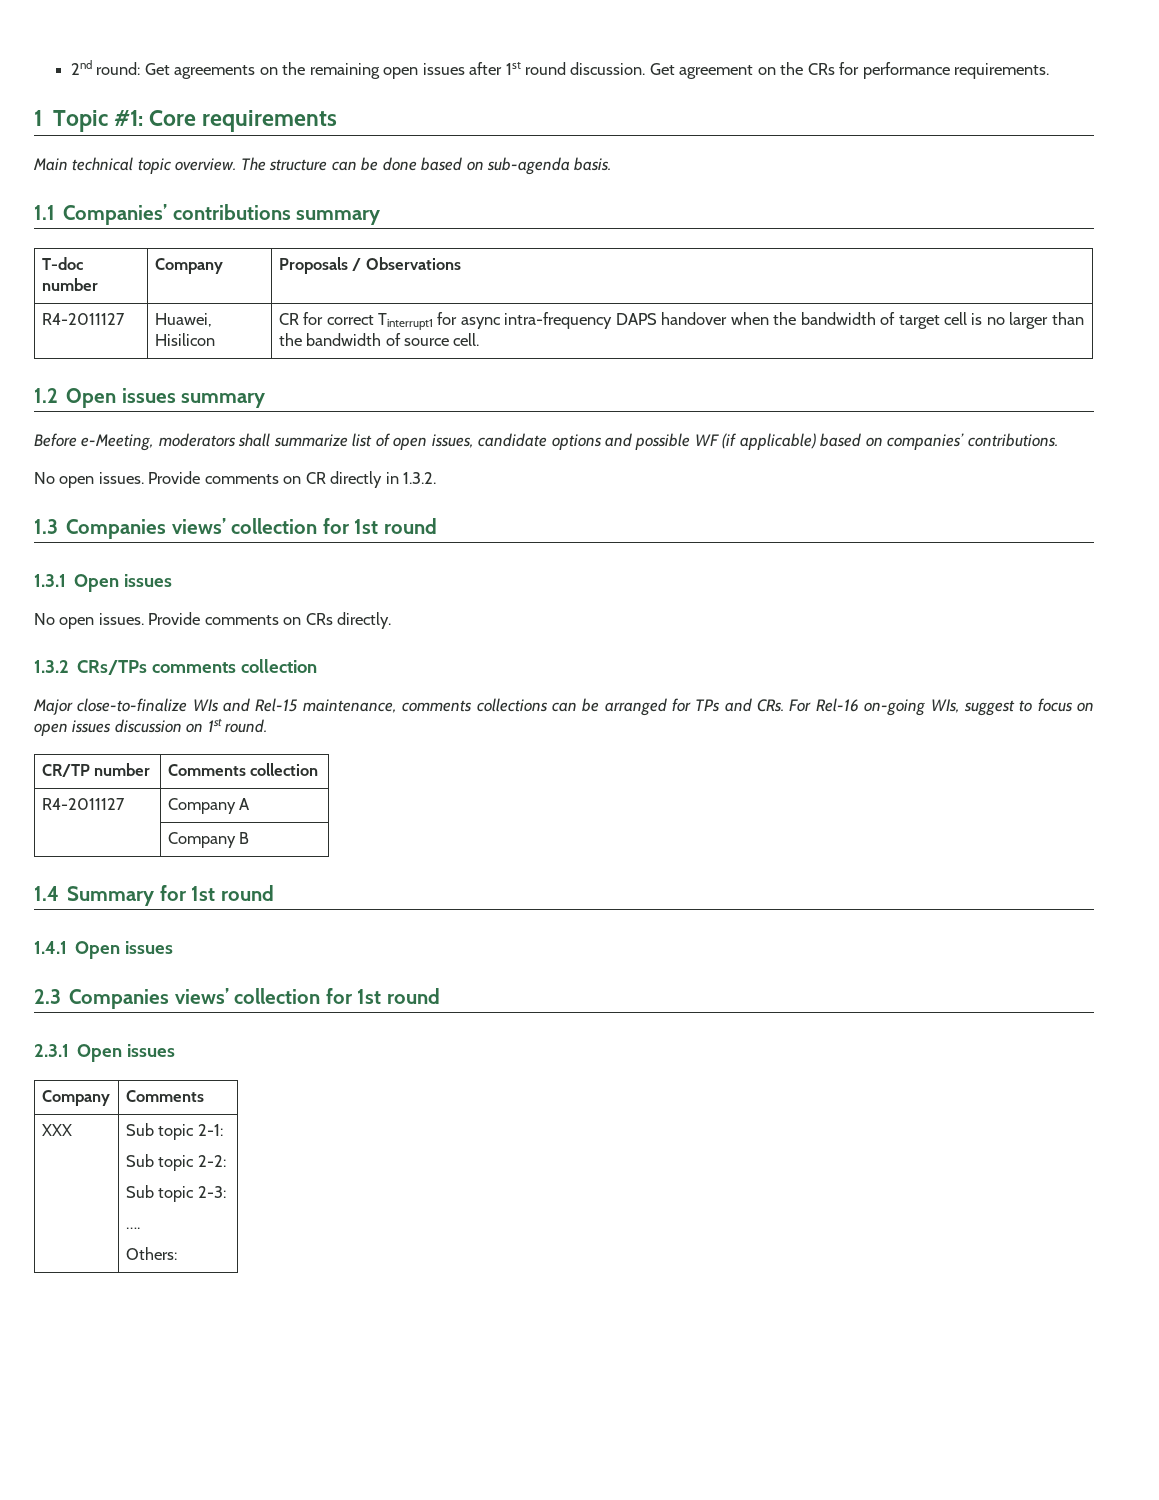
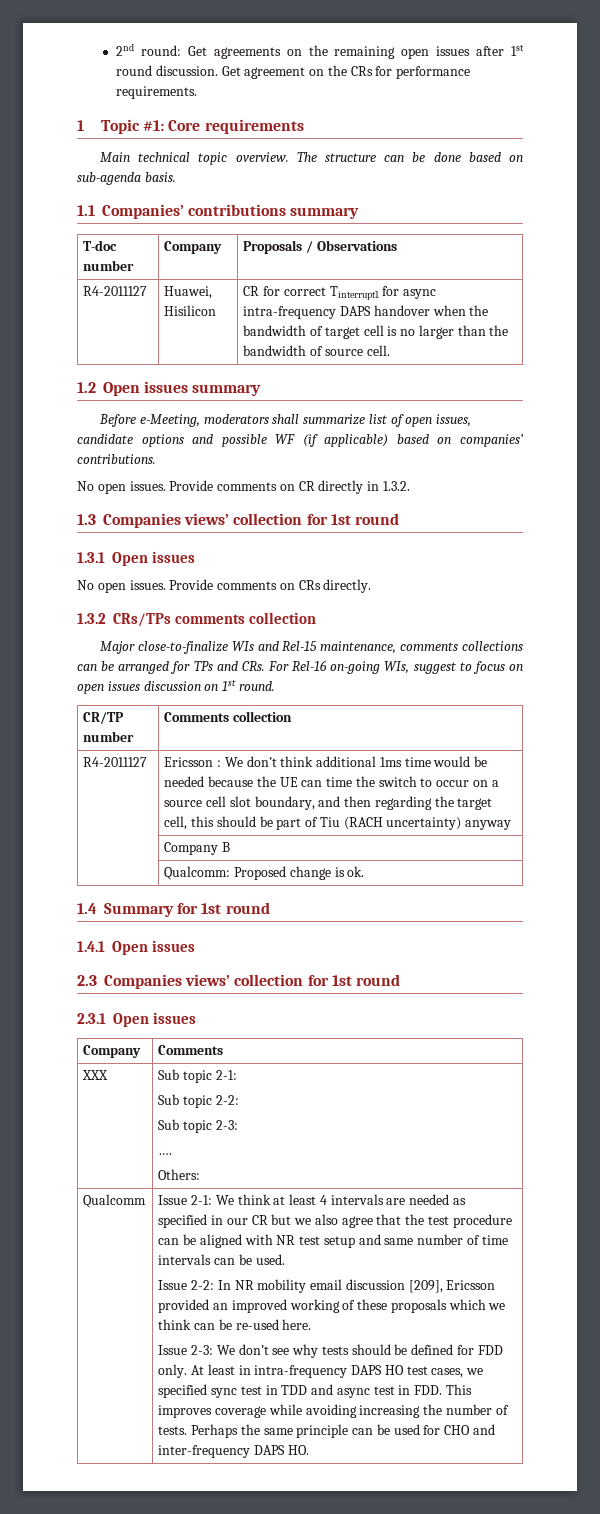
[167,798,251,814] [167,832,250,848] Company A // | Company B -> [164,756,488,767] [164,776,499,787] [164,796,493,810] [164,816,512,830] [164,842,230,855] [164,866,365,880] Ericsson : We don’t think additional 1ms time would be needed because the UE can time the switch to occur on a source cell slot boundary, and then regarding the target cell, this should be part of Tiu (RACH uncertainty) anyway // | Company B // | Qualcomm: Proposed change is ok.
(177, 1253) none -> [83,1194,147,1208] [158,1194,466,1205] [158,1214,512,1228] [158,1234,508,1248] [158,1254,285,1265] [158,1279,496,1293] [158,1299,506,1313] [158,1319,312,1330] [158,1344,503,1358] [158,1364,484,1378] [158,1384,472,1398] [158,1404,509,1418] [158,1424,495,1438] [158,1445,309,1458] // Qualcomm | Issue 2-1: We think at least 4 intervals are needed as specified in our CR but we also agree that the test procedure can be aligned with NR test setup and same number of time intervals can be used. // Issue 2-2: In NR mobility email discussion [209], Ericsson provided an improved working of these proposals which we think can be re-used here. // Issue 2-3: We don’t see why tests should be defined for FDD only. At least in intra-frequency DAPS HO test cases, we specified sync test in TDD and async test in FDD. This improves coverage while avoiding increasing the number of tests. Perhaps the same principle can be used for CHO and inter-frequency DAPS HO.

